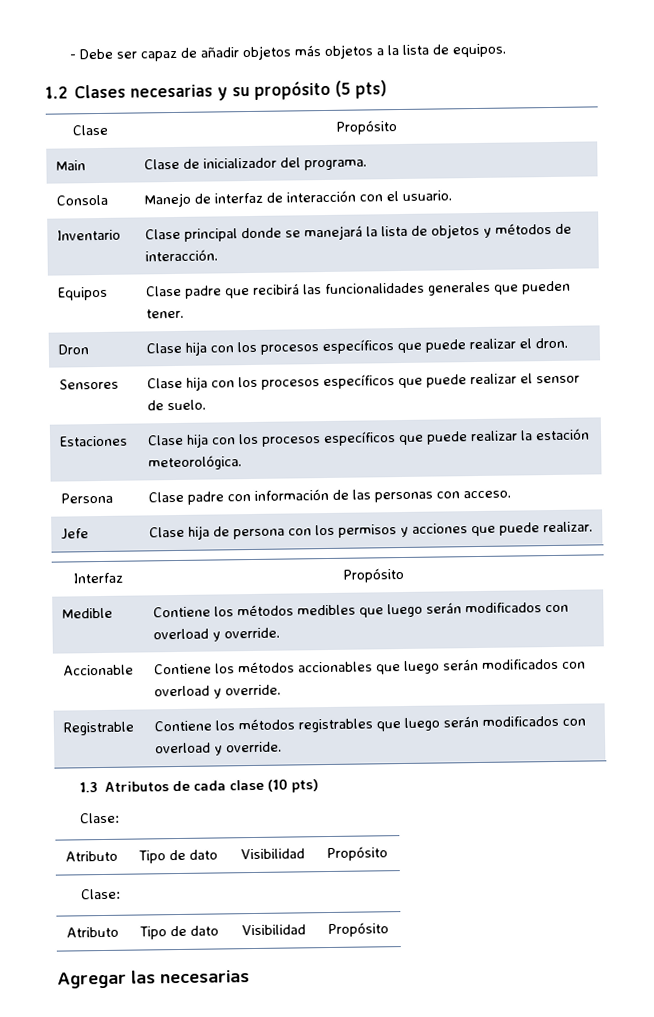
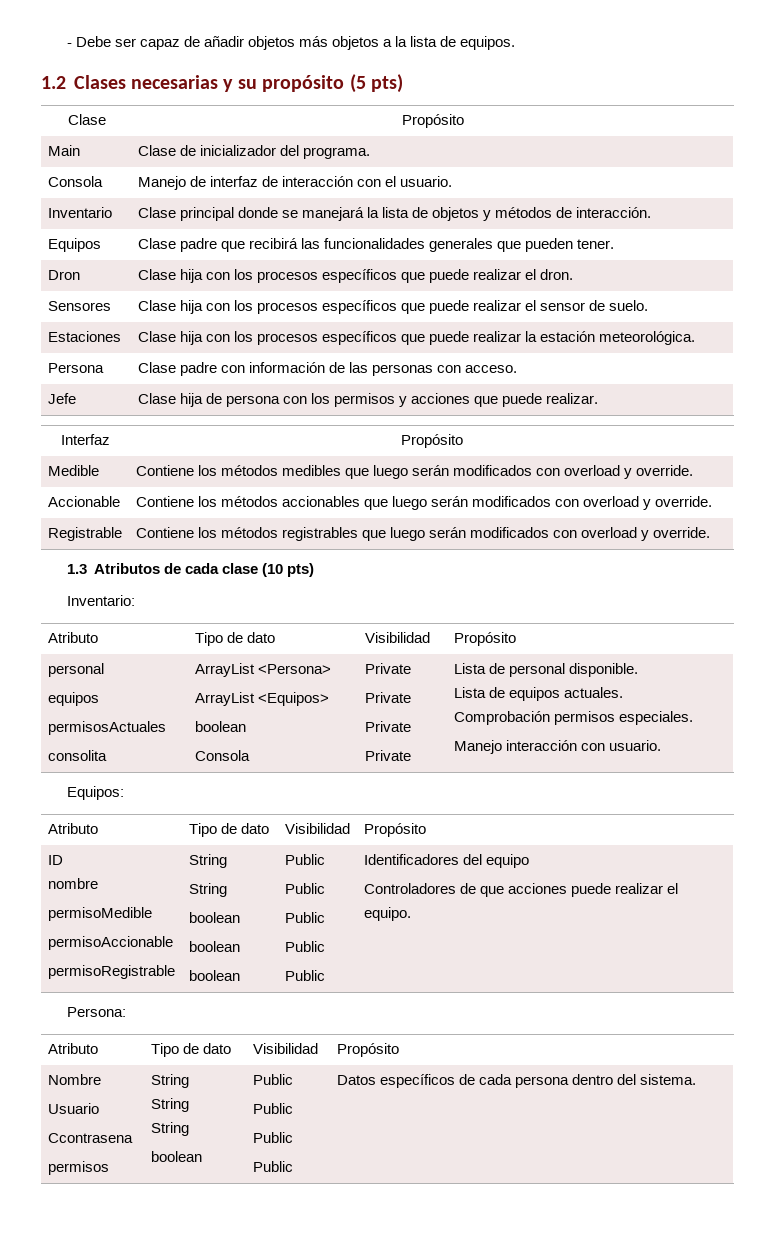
[79,812,120,824] [65,850,119,862] [138,849,219,864] [241,848,306,860] [326,846,389,862] [80,888,121,900] [66,926,120,938] [139,925,220,940] [242,924,307,936] [327,922,390,938] [57,970,250,989] Clase: // Atributo | Tipo de dato | Visibilidad | Propósito // Clase: // Atributo | Tipo de dato | Visibilidad | Propósito // Agregar las necesarias -> [66,595,135,606] [47,632,98,643] [194,632,275,646] [364,632,430,643] [453,632,516,646] [47,663,104,677] [47,692,99,706] [47,721,166,735] [47,750,107,761] [194,663,331,677] [194,692,329,706] [194,721,246,732] [194,750,250,761] [364,663,411,674] [364,692,411,703] [364,721,411,732] [364,750,411,761] [453,663,638,677] [453,687,623,701] [453,711,693,725] [453,740,661,754] [66,786,124,800] [47,823,98,834] [188,823,269,837] [284,823,350,834] [363,823,426,837] [47,855,63,865] [47,878,98,889] [47,907,152,921] [47,936,173,950] [47,965,175,979] [188,854,227,868] [188,883,227,897] [188,912,240,923] [188,941,240,952] [188,970,240,981] [284,854,325,865] [284,883,325,894] [284,912,325,923] [284,941,325,952] [284,970,325,981] [363,854,529,868] [363,883,679,897] [363,907,411,921] [66,1007,126,1017] [47,1043,98,1054] [150,1043,231,1057] [252,1043,318,1054] [336,1043,399,1057] [47,1074,101,1085] [47,1103,99,1114] [47,1133,133,1143] [47,1161,109,1175] [150,1074,189,1088] [150,1098,189,1112] [150,1122,189,1136] [150,1151,202,1162] [252,1074,293,1085] [252,1103,293,1114] [252,1132,293,1143] [252,1161,293,1172] [336,1074,697,1088] Inventario: // Atributo | Tipo de dato | Visibilidad | Propósito // personal // equipos // permisosActuales // consolita | ArrayList <Persona> // ArrayList <Equipos> // boolean // Consola | Private // Private // Private // Private | Lista de personal disponible. // Lista de equipos actuales. // Comprobación permisos especiales. // Manejo interacción con usuario. // Equipos: // Atributo | Tipo de dato | Visibilidad | Propósito // ID // nombre // permisoMedible // permisoAccionable // permisoRegistrable | String // String // boolean // boolean // boolean | Public // Public // Public // Public // Public | Identificadores del equipo // Controladores de que acciones puede realizar el equipo. // Persona: // Atributo | Tipo de dato | Visibilidad | Propósito // Nombre // Usuario // Ccontrasena // permisos | String // String // String // boolean | Public // Public // Public // Public | Datos específicos de cada persona dentro del sistema.

